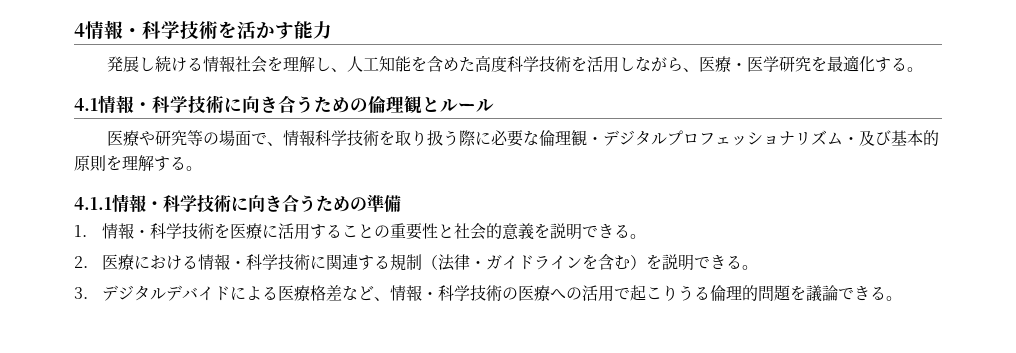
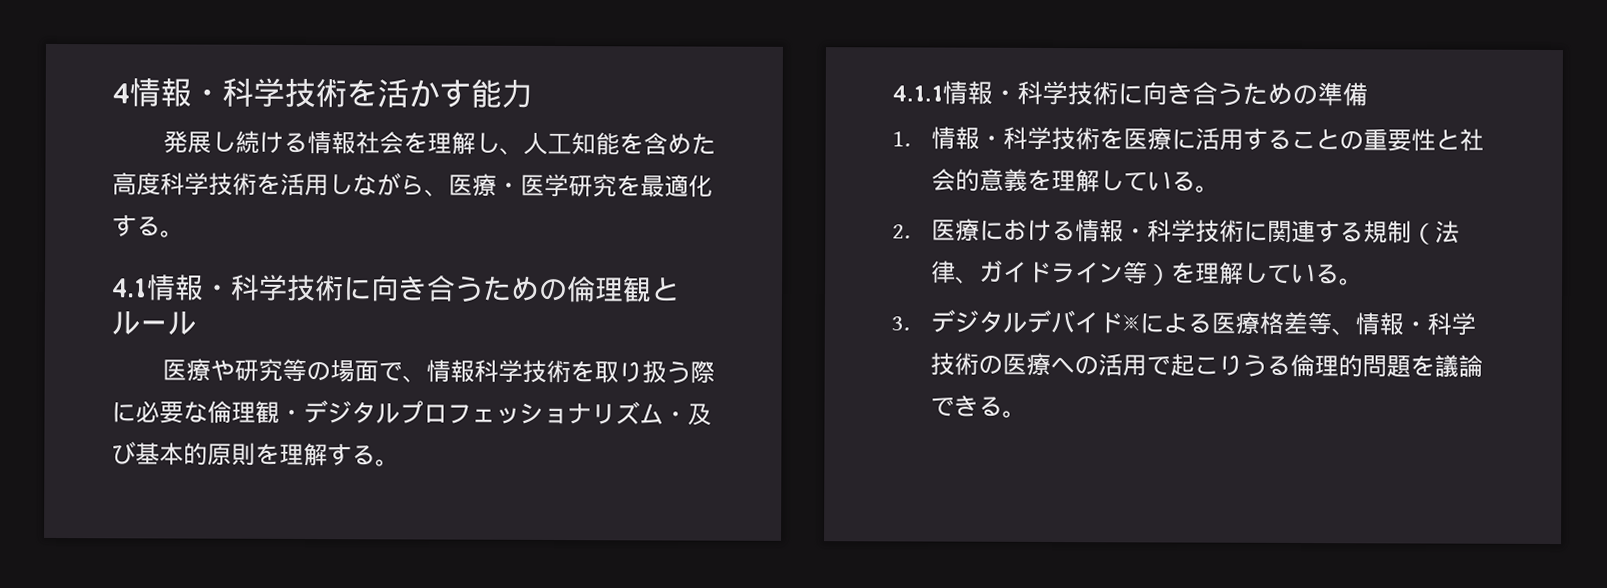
[549,223,614,240] 説明でき -> [1050,169,1172,193] 理解してい
[469,261,486,268] ・ -> [954,276,980,284] 、
[581,254,726,271] を含む）を説明でき -> [1122,261,1316,286] 等）を理解してい
(230, 293) none -> [1121,314,1140,332] ※
[341,285,374,301] など -> [1306,312,1332,336] 等

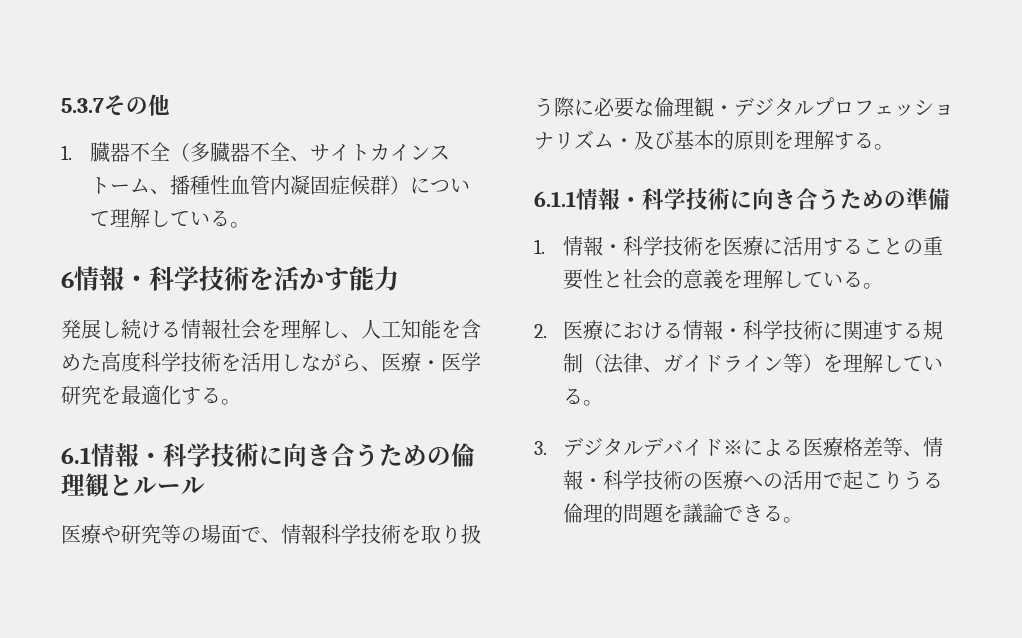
[112,83,130,104] 4 -> [61,94,170,116] [61,142,451,163] [90,175,471,195] [90,208,251,228] [61,271,74,288] 5.3.7その他 // 1.臓器不全（多臓器不全、サイトカインストーム、播種性血管内凝固症候群）について理解している。 // 6
[111,278,148,298] 4.1 -> [61,447,91,464] 6.1
[892,85,943,102] 4.1.1 -> [534,191,576,207] 6.1.1

